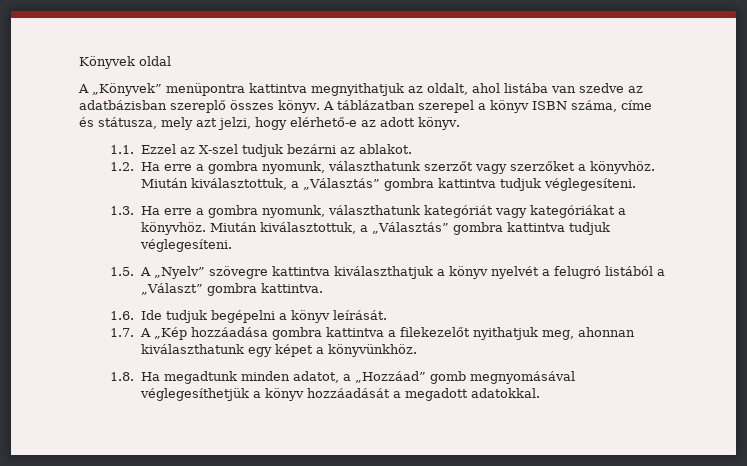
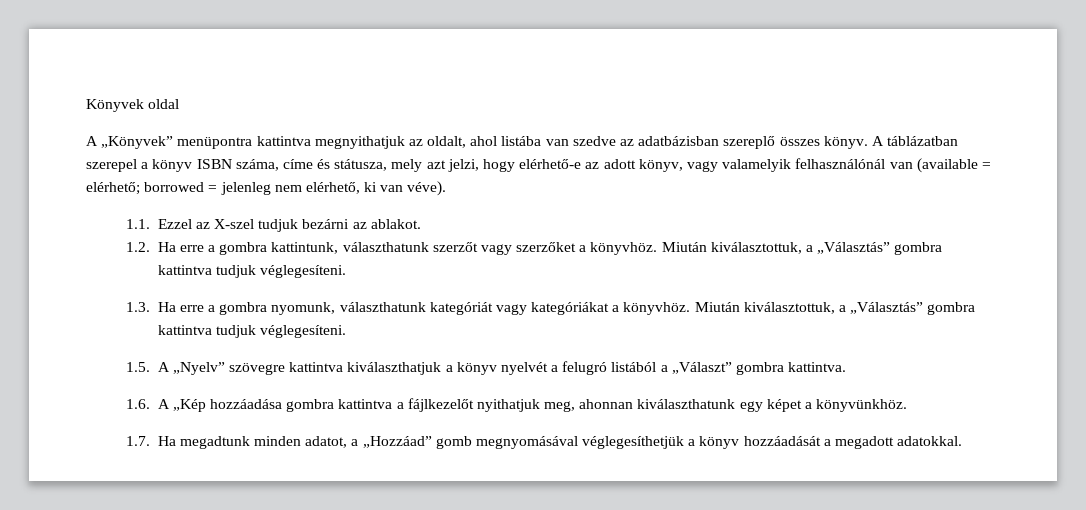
[418,117,460,130] könyv. -> [638,158,991,173] [86,181,447,196] könyv, vagy valamelyik felhasználónál van (available = elérhető; borrowed = jelenleg nem elérhető, ki van véve).
[261,161,325,174] nyomunk, -> [271,242,339,254] kattintunk,
[140,310,387,323] [110,328,135,337] Ide tudjuk begépelni a könyv leírását. // 1.7. -> (150, 404) none
[399,327,470,337] filekezelőt -> [407,398,474,412] fájlkezelőt
[110,372,135,381] 1.8. -> [125,436,150,446] 1.7.

